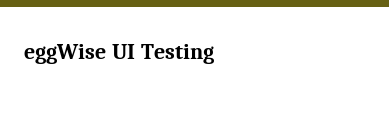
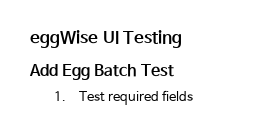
(214, 54) none -> [29,64,174,80] [54,90,194,105] // Add Egg Batch Test // 1. Test required fields

